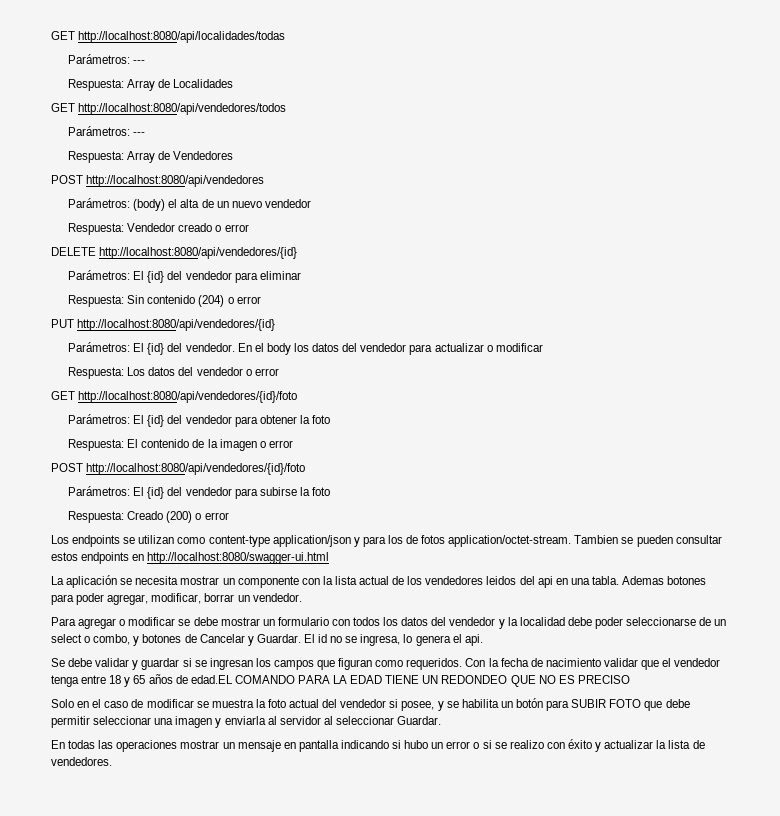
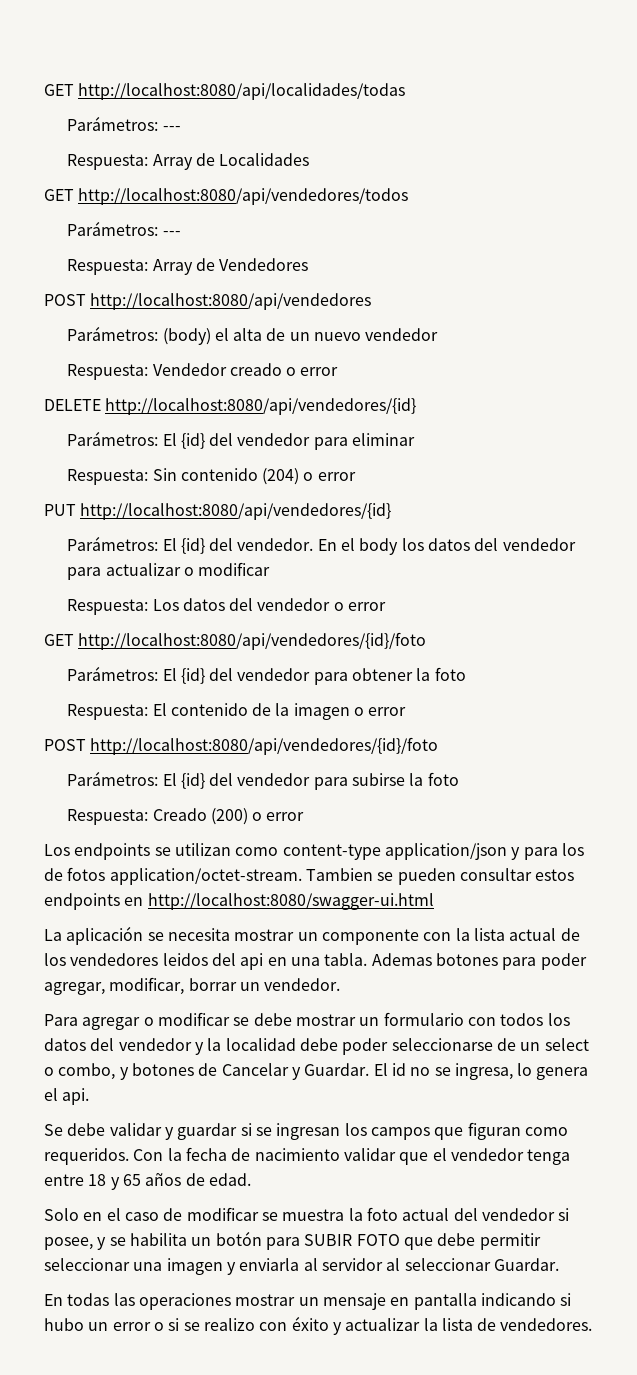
[190,675,630,687] edad.EL COMANDO PARA LA EDAD TIENE UN REDONDEO QUE NO ES PRECISO -> [208,1173,251,1186] edad.

